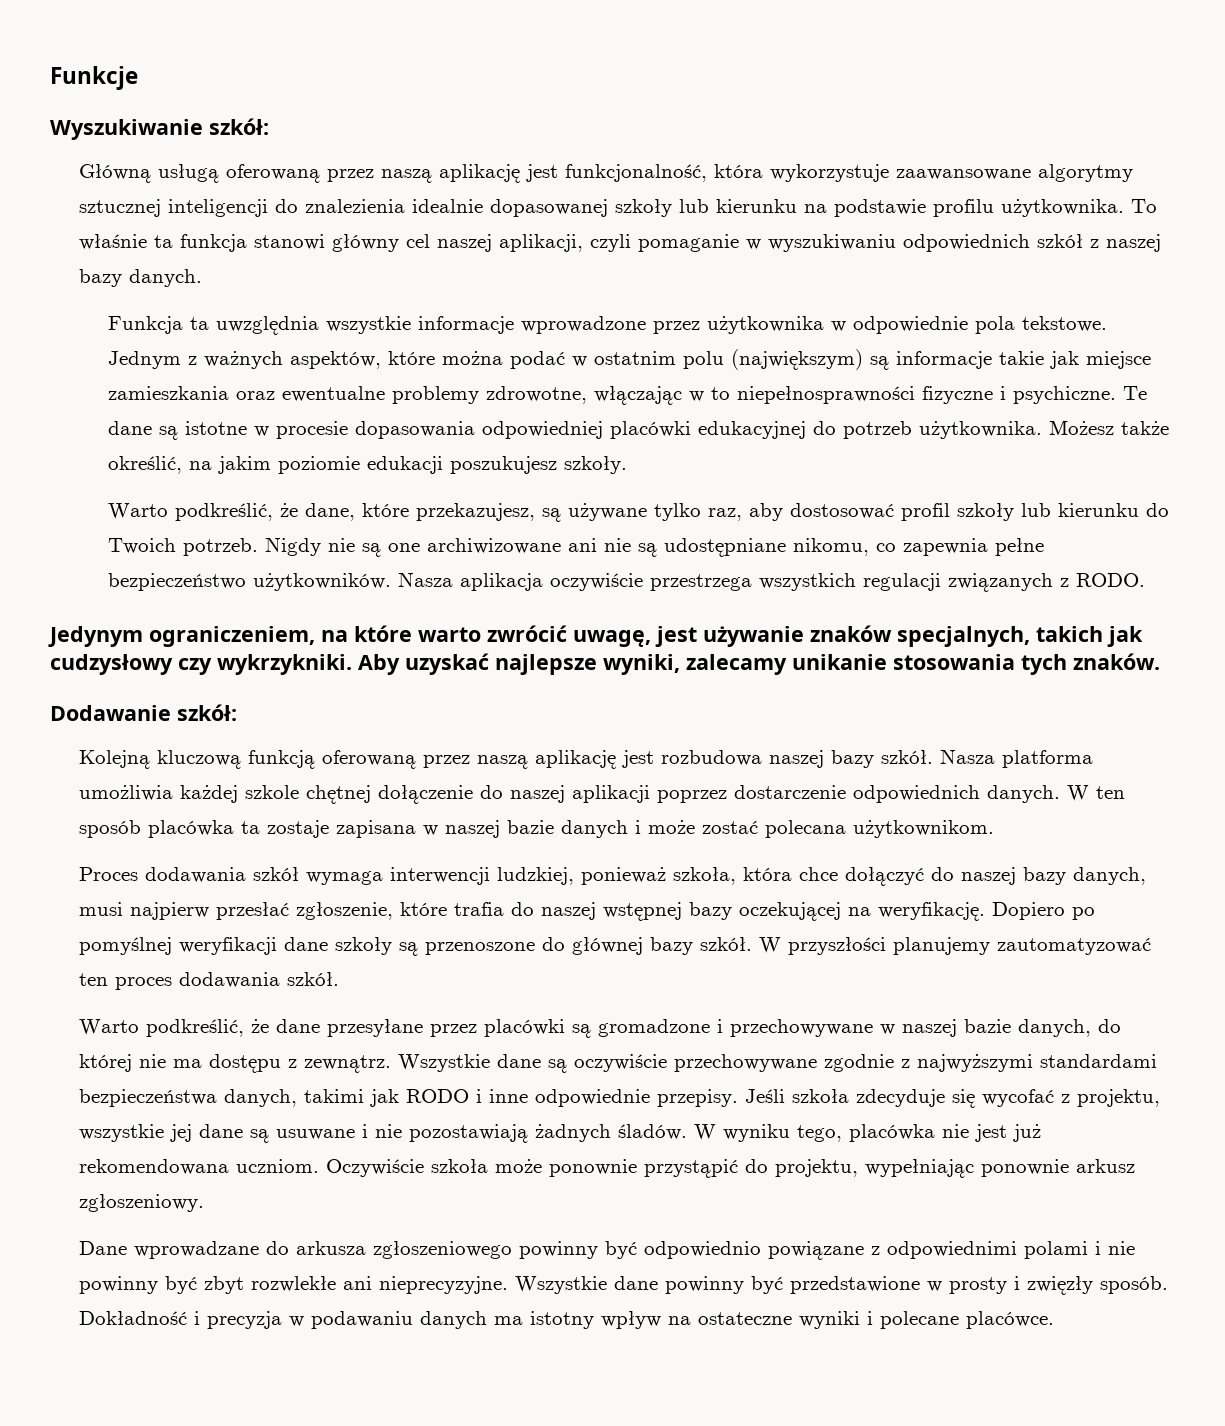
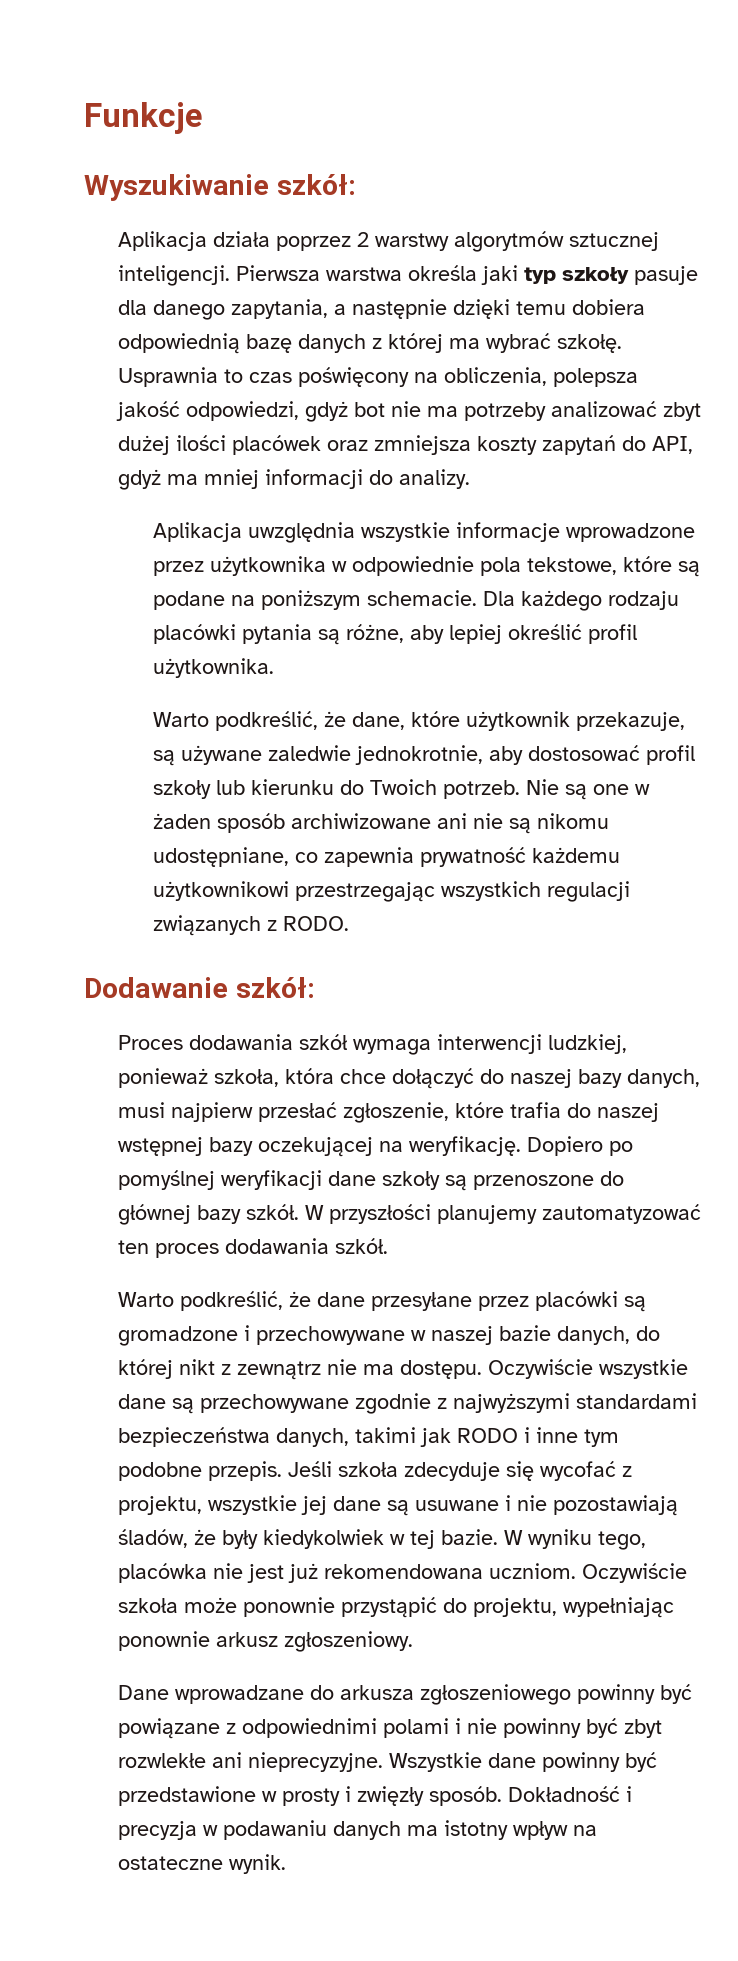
[78,164,1133,183] [78,199,1157,217] [78,234,1161,252] [78,269,202,287] [107,316,209,334] Główną usługą oferowaną przez naszą aplikację jest funkcjonalność, która wykorzystuje zaawansowane algorytmy sztucznej inteligencji do znalezienia idealnie dopasowanej szkoły lub kierunku na podstawie profilu użytkownika. To właśnie ta funkcja stanowi główny cel naszej aplikacji, czyli pomaganie w wyszukiwaniu odpowiednich szkół z naszej bazy danych. // Funkcja ta -> [118,231,660,252] [118,265,699,286] [118,299,646,320] [118,333,623,354] [118,367,639,387] [116,401,702,422] [118,435,694,455] [118,469,471,490] [152,522,242,542] Aplikacja działa poprzez 2 warstwy algorytmów sztucznej inteligencji. Pierwsza warstwa określa jaki typ szkoły pasuje dla danego zapytania, a następnie dzięki temu dobiera odpowiednią bazę danych z której ma wybrać szkołę. Usprawnia to czas poświęcony na obliczenia, polepsza jakość odpowiedzi, gdyż bot nie ma potrzeby analizować zbyt dużej ilości placówek oraz zmniejsza koszty zapytań do API, gdyż ma mniej informacji do analizy. // Aplikacja
[1021,316,1107,332] [107,349,1151,370] [107,386,1147,405] [107,420,1169,440] [107,456,627,474] tekstowe. Jednym z ważnych aspektów, które można podać w ostatnim polu (największym) są informacje takie jak miejsce zamieszkania oraz ewentualne problemy zdrowotne, włączając w to niepełnosprawności fizyczne i psychiczne. Te dane są istotne w procesie dopasowania odpowiedniej placówki edukacyjnej do potrzeb użytkownika. Możesz także określić, na jakim poziomie edukacji poszukujesz szkoły. -> [526,556,700,577] [152,590,679,611] [152,624,637,645] [152,658,274,678] tekstowe, które są podane na poniższym schemacie. Dla każdego rodzaju placówki pytania są różne, aby lepiej określić profil użytkownika.
[415,503,742,522] przekazujesz, są używane tylko raz, -> [465,711,685,731] [152,745,483,766] użytkownik przekazuje, są używane zaledwie jednokrotnie,
[264,537,1044,557] [107,572,752,591] Nigdy nie są one archiwizowane ani nie są udostępniane nikomu, co zapewnia pełne bezpieczeństwo użytkowników. Nasza aplikacja oczywiście przestrzega -> [525,779,650,800] [152,813,609,834] [152,847,620,867] [152,881,435,902] Nie są one w żaden sposób archiwizowane ani nie są nikomu udostępniane, co zapewnia prywatność każdemu użytkownikowi przestrzegając
[48,625,1143,647] [50,653,1160,675] [50,704,237,721] [78,749,1093,769] [78,785,1125,804] [78,820,994,838] Jedynym ograniczeniem, na które warto zwrócić uwagę, jest używanie znaków specjalnych, takich jak cudzysłowy czy wykrzykniki. Aby uzyskać najlepsze wyniki, zalecamy unikanie stosowania tych znaków. // Dodawanie szkół: // Kolejną kluczową funkcją oferowaną przez naszą aplikację jest rozbudowa naszej bazy szkół. Nasza platforma umożliwia każdej szkole chętnej dołączenie do naszej aplikacji poprzez dostarczenie odpowiednich danych. W ten sposób placówka ta zostaje zapisana w naszej bazie danych i może zostać polecana użytkownikom. -> [84,977,315,998] Dodawanie szkół:
[138,1054,667,1073] nie ma dostępu z zewnątrz. Wszystkie dane są oczywiście -> [179,1359,689,1380] [118,1394,195,1414] nikt z zewnątrz nie ma dostępu. Oczywiście wszystkie dane są
[534,1089,738,1107] odpowiednie przepisy. -> [584,1429,620,1447] [118,1461,283,1481] tym podobne przepis.
[534,1124,687,1142] żadnych śladów. -> [118,1529,499,1549] śladów, że były kiedykolwiek w tej bazie.
[643,1241,761,1259] odpowiednio -> (693, 1694) none
[798,1311,1054,1329] wyniki i polecane placówce. -> [229,1854,287,1874] wynik.

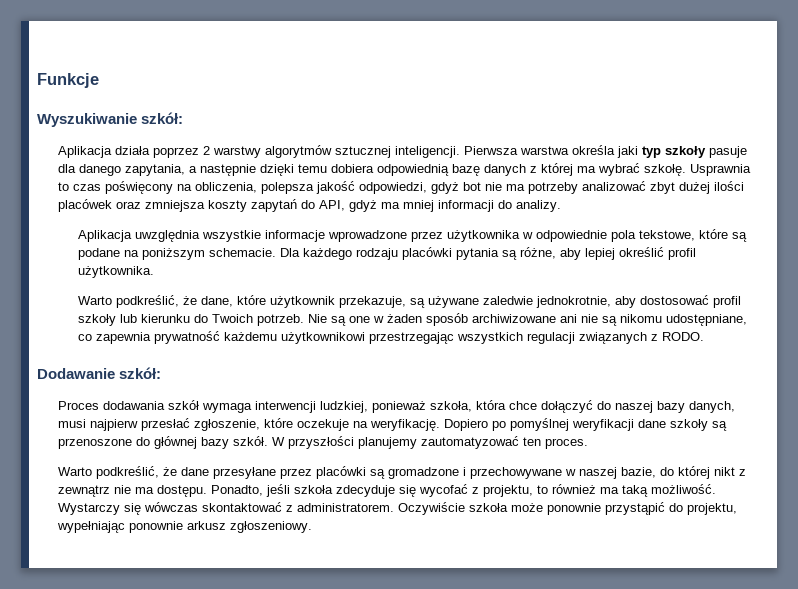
[510,1102,660,1122] [118,1137,374,1157] trafia do naszej wstępnej bazy oczekującej -> [296,419,349,431] oczekuje
[155,1238,389,1258] proces dodawania szkół. -> [544,438,588,449] proces.
[499,1325,631,1345] bazie danych, -> [620,467,656,478] bazie,
[488,1359,689,1379] [118,1393,698,1414] [118,1427,620,1447] [118,1461,333,1481] Oczywiście wszystkie dane są przechowywane zgodnie z najwyższymi standardami bezpieczeństwa danych, takimi jak RODO i inne tym podobne przepis. Jeśli -> [210,484,290,497] Ponadto, jeśli
[208,1495,679,1516] [118,1529,647,1550] [118,1563,577,1583] wszystkie jej dane są usuwane i nie pozostawiają śladów, że były kiedykolwiek w tej bazie. W wyniku tego, placówka nie jest już rekomendowana uczniom. -> [536,484,716,497] [57,502,394,515] to również ma taką możliwość. Wystarczy się wówczas skontaktować z administratorem.
[118,1684,693,1705] [118,1718,663,1739] [118,1752,658,1772] [118,1786,633,1806] [118,1820,598,1840] [118,1854,287,1874] // Dane wprowadzane do arkusza zgłoszeniowego powinny być powiązane z odpowiednimi polami i nie powinny być zbyt rozwlekłe ani nieprecyzyjne. Wszystkie dane powinny być przedstawione w prosty i zwięzły sposób. Dokładność i precyzja w podawaniu danych ma istotny wpływ na ostateczne wynik. -> (312, 527) none

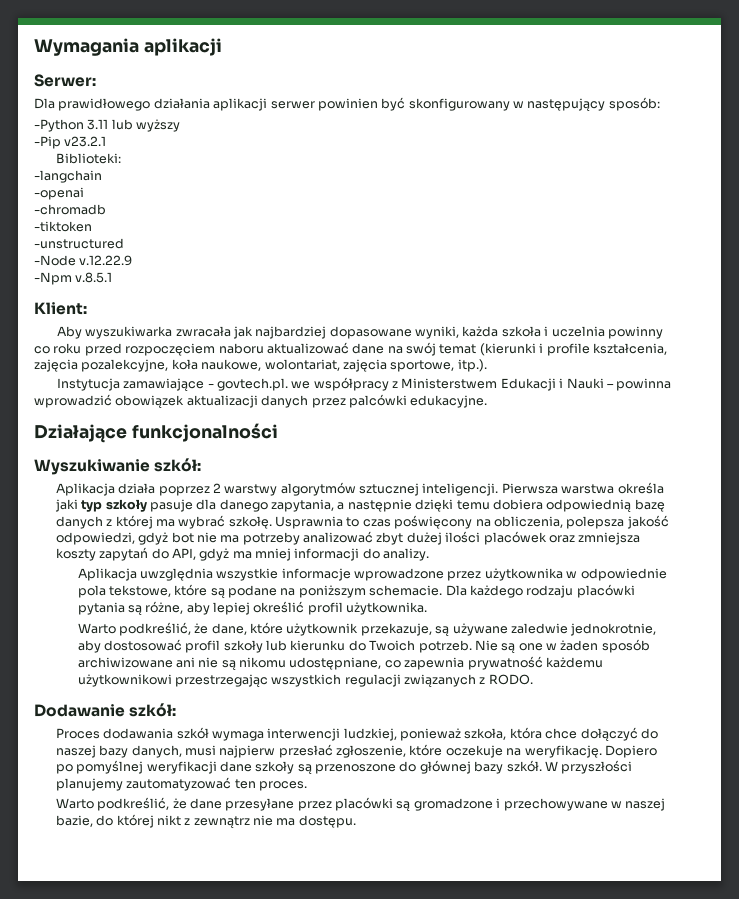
[37,73,99,88] Funkcje -> [34,38,222,56] [34,74,96,87] [34,97,660,112] [34,119,181,132] [34,136,107,149] [55,153,121,164] [34,170,102,183] [34,187,84,200] [34,204,106,215] [34,221,92,232] [34,238,124,249] [34,255,133,266] [34,272,113,285] [34,302,87,315] [56,326,663,339] [34,342,667,356] [34,359,487,372] [56,377,672,392] [34,394,488,409] [34,423,278,443] Wymagania aplikacji // Serwer: // Dla prawidłowego działania aplikacji serwer powinien być skonfigurowany w następujący sposób: // -Python 3.11 lub wyższy // -Pip v23.2.1 // Biblioteki: // -langchain // -openai // -chromadb // -tiktoken // -unstructured // -Node v.12.22.9 // -Npm v.8.5.1 // Klient: // Aby wyszukiwarka zwracała jak najbardziej dopasowane wyniki, każda szkoła i uczelnia powinny co roku przed rozpoczęciem naboru aktualizować dane na swój temat (kierunki i profile kształcenia, zajęcia pozalekcyjne, koła naukowe, wolontariat, zajęcia sportowe, itp.). // Instytucja zamawiające - govtech.pl. we współpracy z Ministerstwem Edukacji i Nauki – powinna wprowadzić obowiązek aktualizacji danych przez palcówki edukacyjne. // Działające funkcjonalności
[210,484,716,497] [57,502,737,515] [56,521,312,533] Ponadto, jeśli szkoła zdecyduje się wycofać z projektu, to również ma taką możliwość. Wystarczy się wówczas skontaktować z administratorem. Oczywiście szkoła może ponownie przystąpić do projektu, wypełniając ponownie arkusz zgłoszeniowy. -> (356, 821) none

